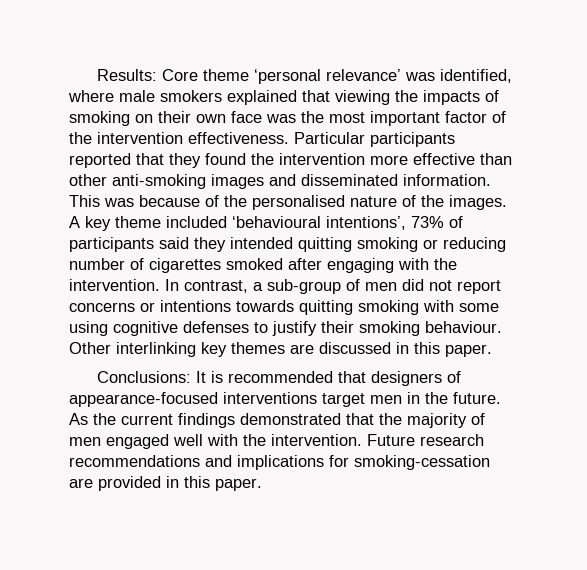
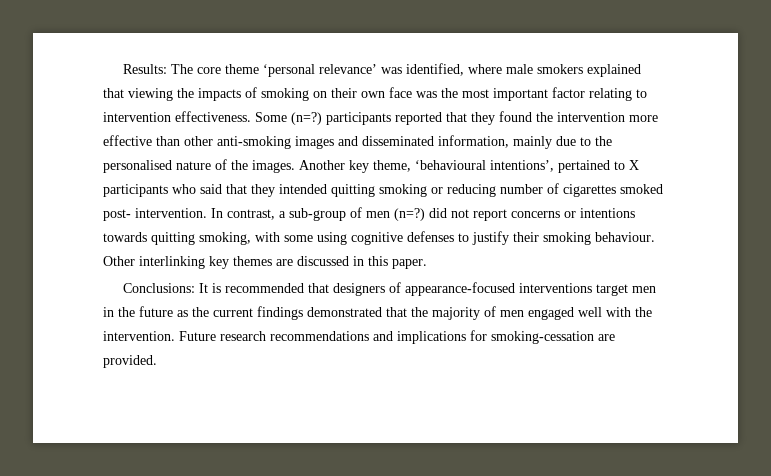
[161,69,198,81] Core -> [171,64,222,74] The core
[492,111,506,123] [69,132,365,144] of the intervention effectiveness. Particular -> [589,88,647,101] [103,111,322,125] relating to intervention effectiveness. Some (n=?)
[403,174,491,186] [69,195,219,207] information. This was because of -> [438,135,591,149] information, mainly due to
[69,216,463,231] [69,237,189,252] A key theme included ‘behavioural intentions’, 73% of participants said -> [299,160,639,173] [103,184,247,197] Another key theme, ‘behavioural intentions’, pertained to X participants who said that
[288,258,457,273] after engaging with the -> [103,209,131,221] post-
(397, 286) none -> [394,208,425,221] (n=?)
[358,300,419,315] smoking -> [199,232,251,245] smoking,
[453,392,501,404] [69,413,88,425] future. As -> [139,306,188,317] future as
[98,476,262,491] provided in this paper. -> [103,355,157,368] provided.

